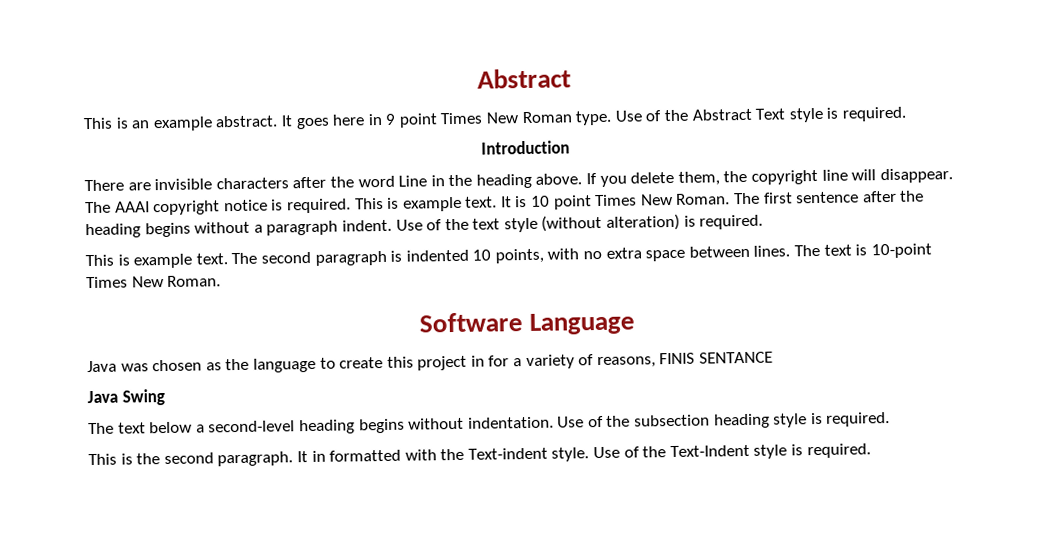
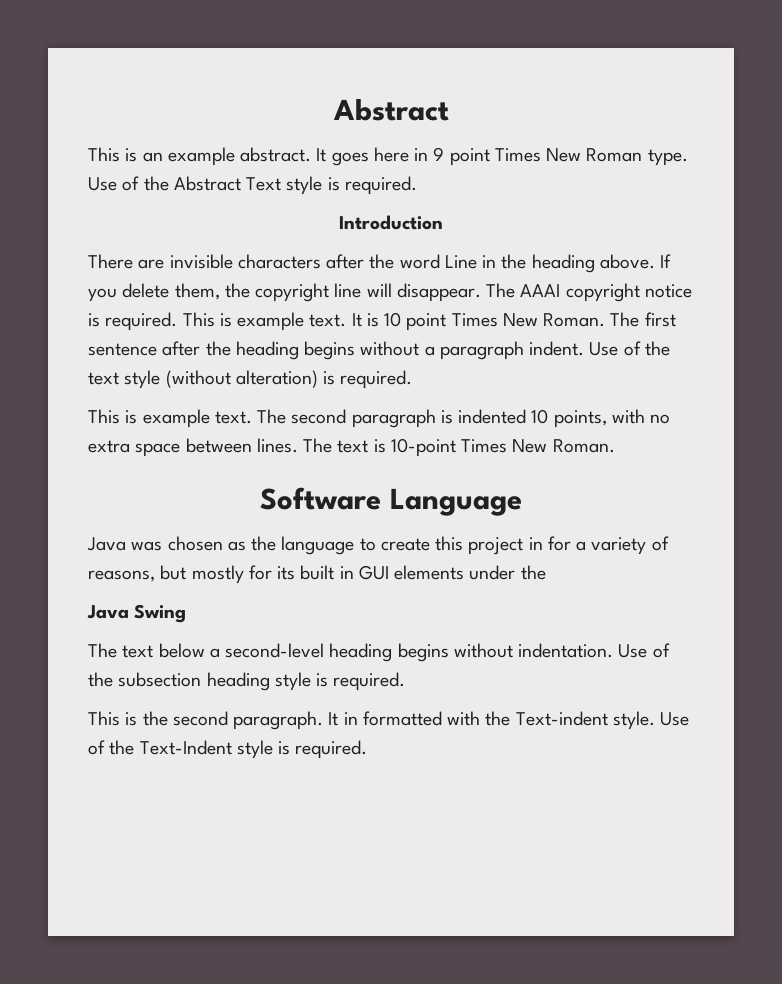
[659,351,774,365] FINIS SENTANCE -> [160,565,546,584] but mostly for its built in GUI elements under the

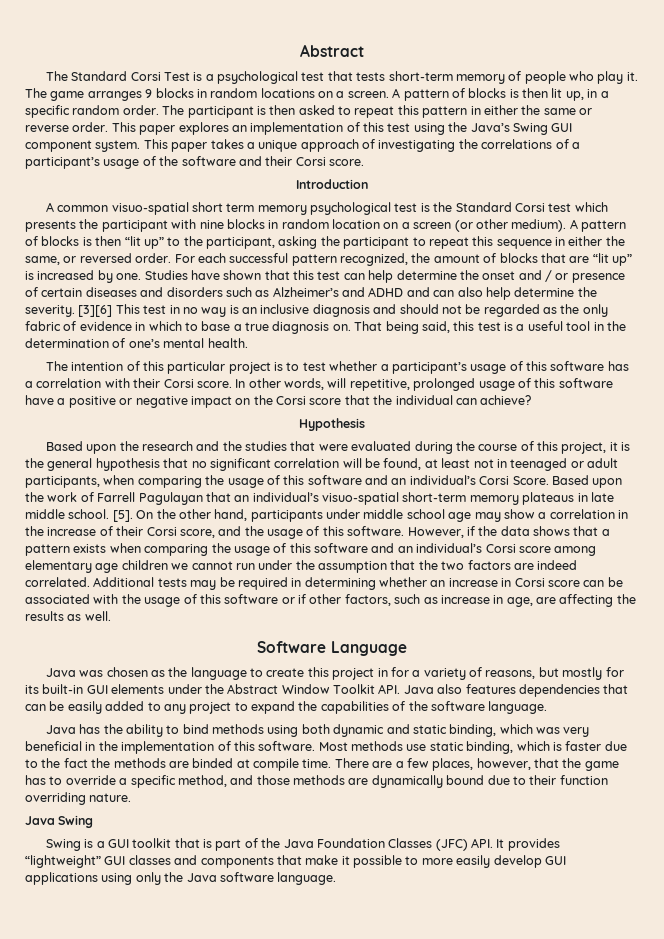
[88,147,688,166] [88,176,417,195] [339,215,443,230] [88,254,672,273] [88,283,692,302] [88,312,676,331] [88,341,670,360] [88,370,413,389] [88,409,671,428] [88,438,615,457] This is an example abstract. It goes here in 9 point Times New Roman type. Use of the Abstract Text style is required. // Introduction // There are invisible characters after the word Line in the heading above. If you delete them, the copyright line will disappear. The AAAI copyright notice is required. This is example text. It is 10 point Times New Roman. The first sentence after the heading begins without a paragraph indent. Use of the text style (without alteration) is required. // This is example text. The second paragraph is indented 10 points, with no extra space between lines. The text is 10-point Times New Roman. -> [45,71,638,84] [25,88,609,101] [25,105,592,118] [25,122,573,135] [25,139,580,152] [25,156,364,169] [296,179,368,189] [45,202,608,215] [25,219,626,232] [25,236,625,249] [25,253,632,266] [25,270,625,283] [25,287,597,300] [25,304,608,317] [25,321,626,334] [25,338,248,348] [45,361,629,374] [25,378,613,391] [25,395,532,408] [299,418,365,431] [45,441,631,454] [25,458,618,471] [25,475,623,488] [25,492,614,505] [25,509,628,522] [25,526,610,539] [25,543,597,556] [25,560,578,573] [25,577,623,590] [25,594,636,607] [25,611,111,621] The Standard Corsi Test is a psychological test that tests short-term memory of people who play it. The game arranges 9 blocks in random locations on a screen. A pattern of blocks is then lit up, in a specific random order. The participant is then asked to repeat this pattern in either the same or reverse order. This paper explores an implementation of this test using the Java’s Swing GUI component system. This paper takes a unique approach of investigating the correlations of a participant’s usage of the software and their Corsi score. // Introduction // A common visuo-spatial short term memory psychological test is the Standard Corsi test which presents the participant with nine blocks in random location on a screen (or other medium). A pattern of blocks is then “lit up” to the participant, asking the participant to repeat this sequence in either the same, or reversed order. For each successful pattern recognized, the amount of blocks that are “lit up” is increased by one. Studies have shown that this test can help determine the onset and / or presence of certain diseases and disorders such as Alzheimer’s and ADHD and can also help determine the severity. [3][6] This test in no way is an inclusive diagnosis and should not be regarded as the only fabric of evidence in which to base a true diagnosis on. That being said, this test is a useful tool in the determination of one’s mental health. // The intention of this particular project is to test whether a participant’s usage of this software has a correlation with their Corsi score. In other words, will repetitive, prolonged usage of this software have a positive or negative impact on the Corsi score that the individual can achieve? // Hypothesis // Based upon the research and the studies that were evaluated during the course of this project, it is the general hypothesis that no significant correlation will be found, at least not in teenaged or adult participants, when comparing the usage of this software and an individual’s Corsi Score. Based upon the work of Farrell Pagulayan that an individual’s visuo-spatial short-term memory plateaus in late middle school. [5]. On the other hand, participants under middle school age may show a correlation in the increase of their Corsi score, and the usage of this software. However, if the data shows that a pattern exists when comparing the usage of this software and an individual’s Corsi score among elementary age children we cannot run under the assumption that the two factors are indeed correlated. Additional tests may be required in determining whether an increase in Corsi score can be associated with the usage of this software or if other factors, such as increase in age, are affecting the results as well.
[300,565,354,580] built in -> [42,684,84,694] built-in
[87,604,187,623] [88,643,670,662] [88,672,406,691] [88,711,690,730] [88,740,368,759] // Java Swing // The text below a second-level heading begins without indentation. Use of the subsection heading style is required. // This is the second paragraph. It in formatted with the Text-indent style. Use of the Text-Indent style is required. -> [227,684,629,697] [25,701,548,714] [45,724,590,737] [25,741,627,754] [25,758,619,771] [25,775,608,788] [25,792,132,805] [25,815,94,828] [45,838,560,851] [25,855,566,868] [25,872,337,885] Abstract Window Toolkit API. Java also features dependencies that can be easily added to any project to expand the capabilities of the software language. // Java has the ability to bind methods using both dynamic and static binding, which was very beneficial in the implementation of this software. Most methods use static binding, which is faster due to the fact the methods are binded at compile time. There are a few places, however, that the game has to override a specific method, and those methods are dynamically bound due to their function overriding nature. // Java Swing // Swing is a GUI toolkit that is part of the Java Foundation Classes (JFC) API. It provides “lightweight” GUI classes and components that make it possible to more easily develop GUI applications using only the Java software language.

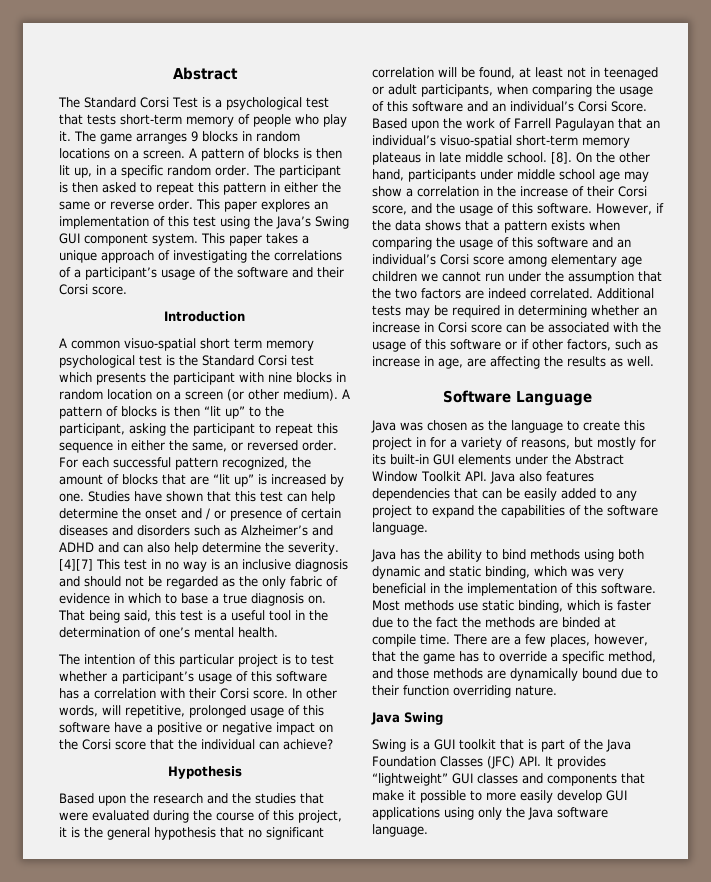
[78,305,113,317] [3][6] -> [59,559,93,571] [4][7]
[112,510,133,522] [5]. -> [551,152,572,164] [8].

